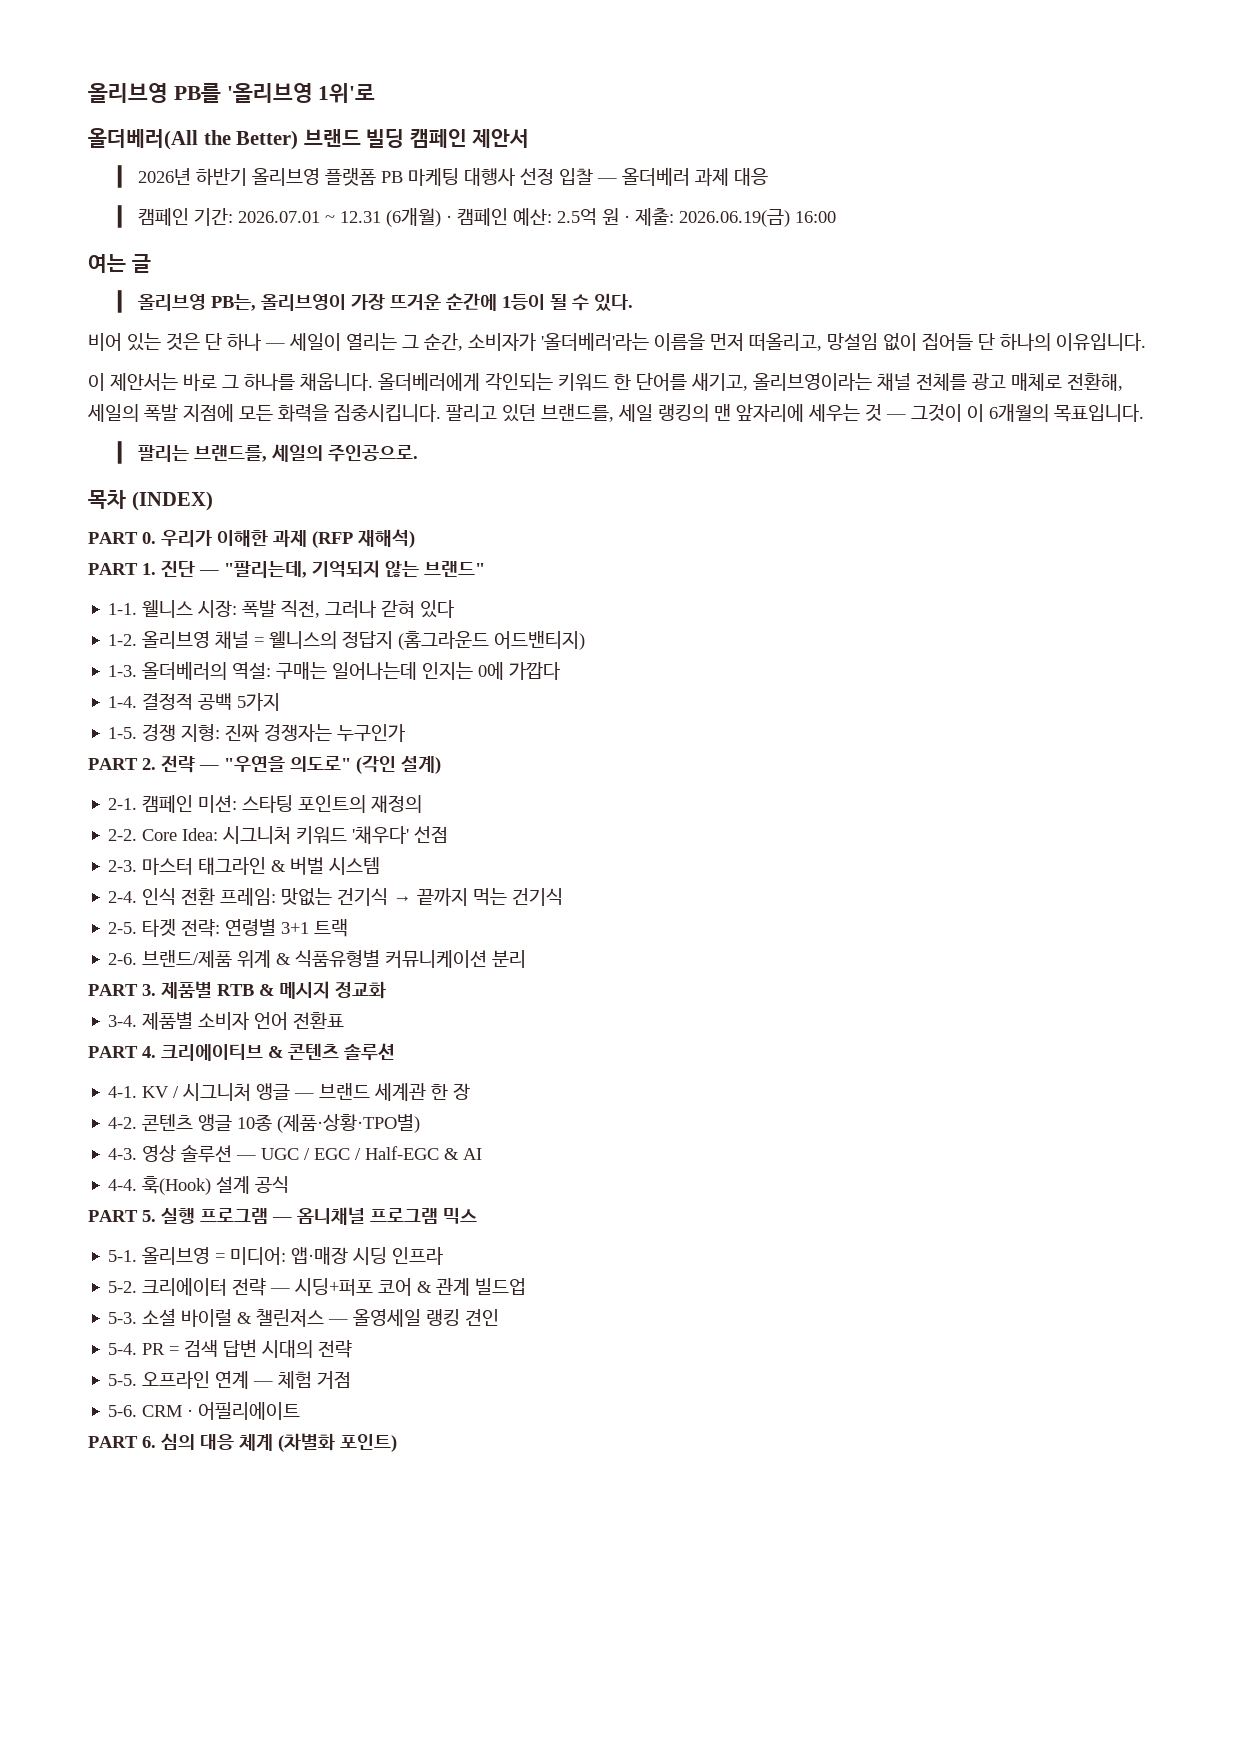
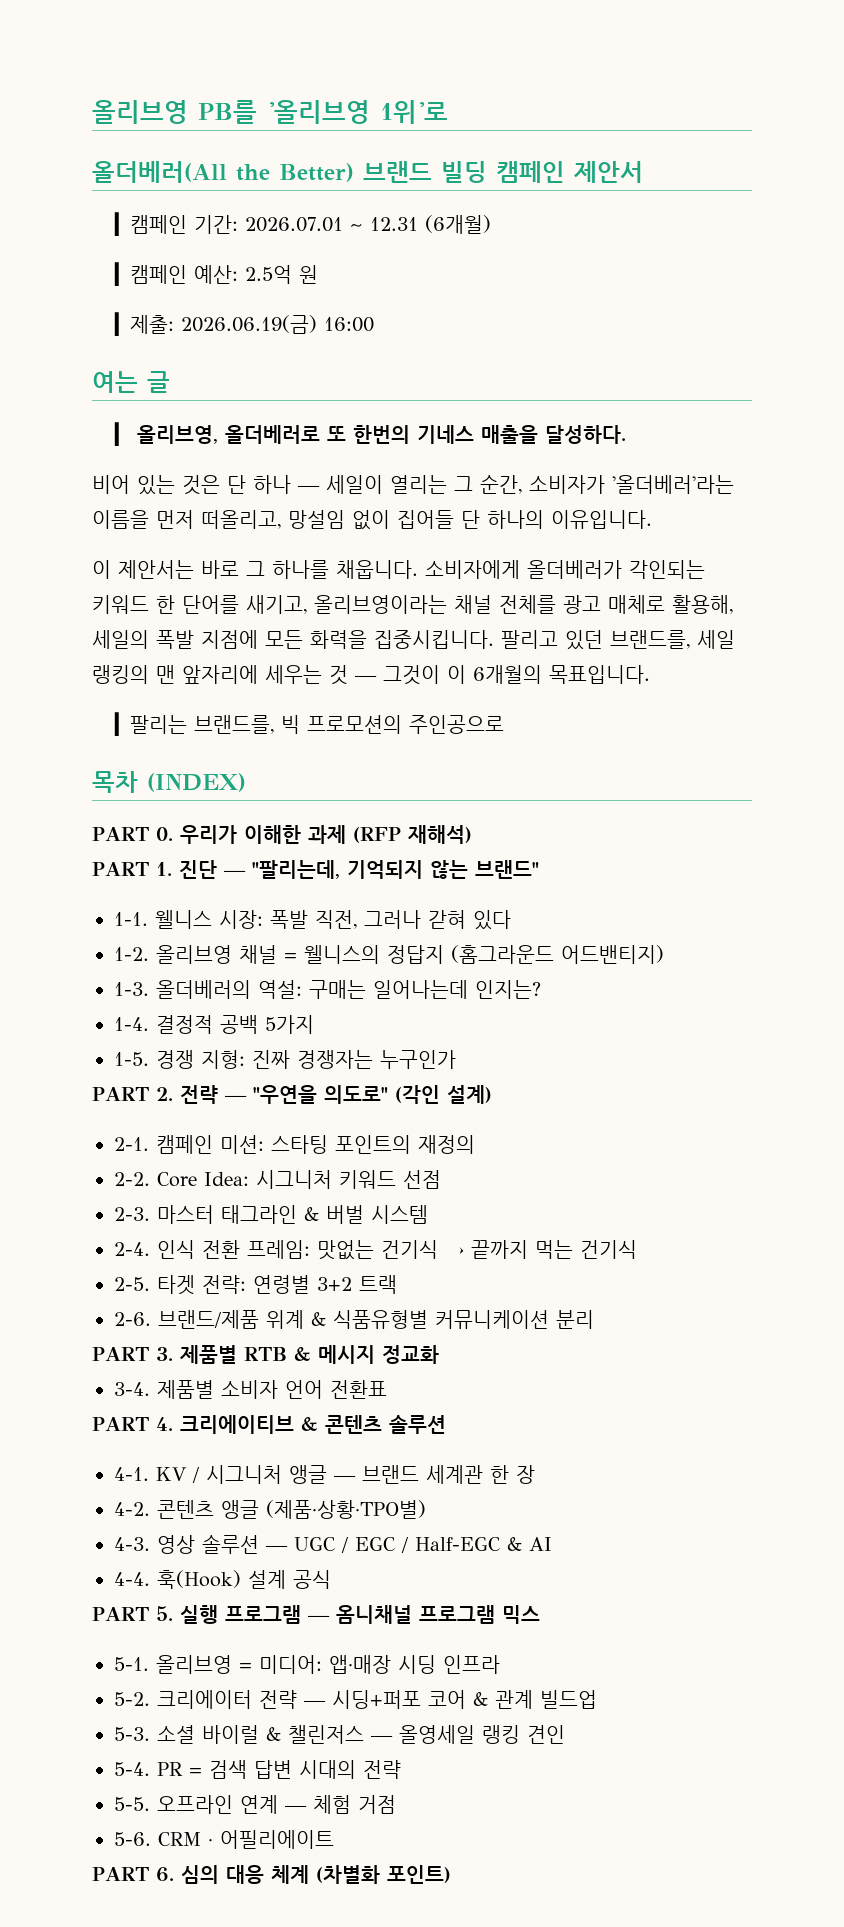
[117,165,769,188] [117,205,190,228] ▎ 2026년 하반기 올리브영 플랫폼 PB 마케팅 대행사 선정 입찰 — 올더베러 과제 대응 // ▎ 캠페인 -> [114,212,188,236] ▎캠페인
[446,208,509,226] · 캠페인 -> [114,262,188,286] // ▎캠페인
[624,208,675,226] · 제출: -> [114,312,175,336] // ▎제출:
[138,293,634,311] 올리브영 PB는, 올리브영이 가장 뜨거운 순간에 1등이 될 수 있다. -> [137,425,627,444] 올리브영, 올더베러로 또 한번의 기네스 매출을 달성하다.
[378,372,480,391] 올더베러에게 -> [425,560,622,579] 소비자에게 올더베러가
[1067,373,1123,391] 전환해, -> [672,595,733,614] 활용해,
[117,441,419,464] ▎ 팔리는 브랜드를, 세일의 주인공으로. -> [114,712,505,736] ▎팔리는 브랜드를, 빅 프로모션의 주인공으로
[422,662,561,680] 인지는 0에 가깝다 -> [475,980,541,999] 인지는?
[352,826,410,844] '채우다' -> (396, 1179) none
[281,922,310,934] 3+1 -> [317,1277,352,1291] 3+2
[237,1114,273,1131] 10종 -> (259, 1509) none

